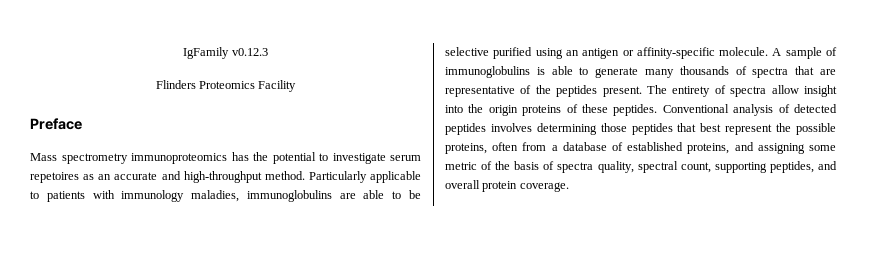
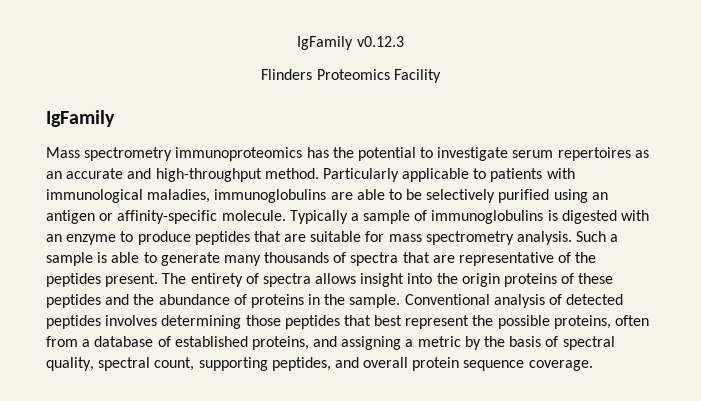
[30,118,82,130] Preface -> [46,110,115,127] IgFamily
[30,172,79,183] repetoires -> [557,147,631,161] repertoires
[121,190,185,202] immunology -> [46,189,143,203] immunological
[445,47,489,56] selective -> [426,189,496,203] selectively
[772,48,782,56] A -> [289,210,359,224] Typically a
(545, 71) none -> [561,210,650,224] [46,231,619,245] [46,252,108,266] digested with an enzyme to produce peptides that are suitable for mass spectrometry analysis. Such a sample is
[771,85,799,94] allow -> [315,273,357,284] allows
[613,104,658,116] peptides. -> [46,294,401,308] peptides and the abundance of proteins in the sample.
[809,145,836,151] [445,161,493,170] some metric of -> [405,336,481,350] a metric by
[557,162,594,173] spectra -> [562,336,615,350] spectral
(518, 186) none -> [463,360,525,371] sequence

